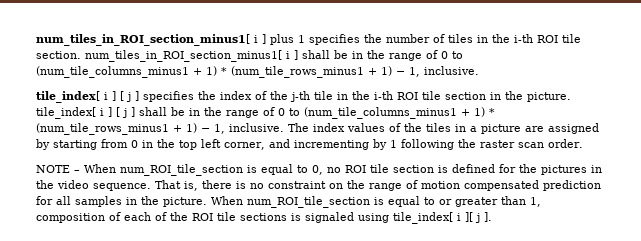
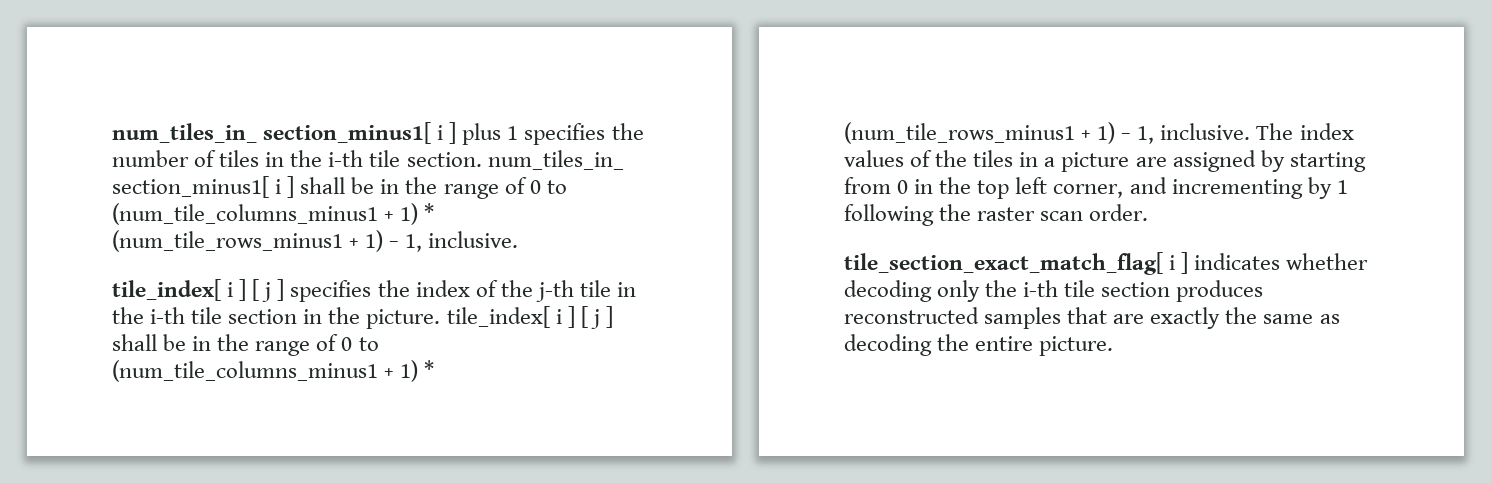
[36,34,250,46] num_tiles_in_ROI_section_minus1[ -> [112,122,432,144] num_tiles_in_ section_minus1[
[537,35,558,43] ROI -> (364, 158) none
[85,50,282,62] num_tiles_in_ROI_section_minus1[ -> [487,150,624,170] [112,176,269,198] num_tiles_in_ section_minus1[
[397,92,418,100] ROI -> (186, 315) none
[36,164,602,176] [36,180,601,191] [36,196,541,208] [36,212,492,224] NOTE – When num_ROI_tile_section is equal to 0, no ROI tile section is defined for the pictures in the video sequence. That is, there is no constraint on the range of motion compensated prediction for all samples in the picture. When num_ROI_tile_section is equal to or greater than 1, composition of each of the ROI tile sections is signaled using tile_index[ i ][ j ]. -> [844,252,1369,275] [844,280,1264,302] [844,307,1340,329] [844,334,1114,356] tile_section_exact_match_flag[ i ] indicates whether decoding only the i-th tile section produces reconstructed samples that are exactly the same as decoding the entire picture.

